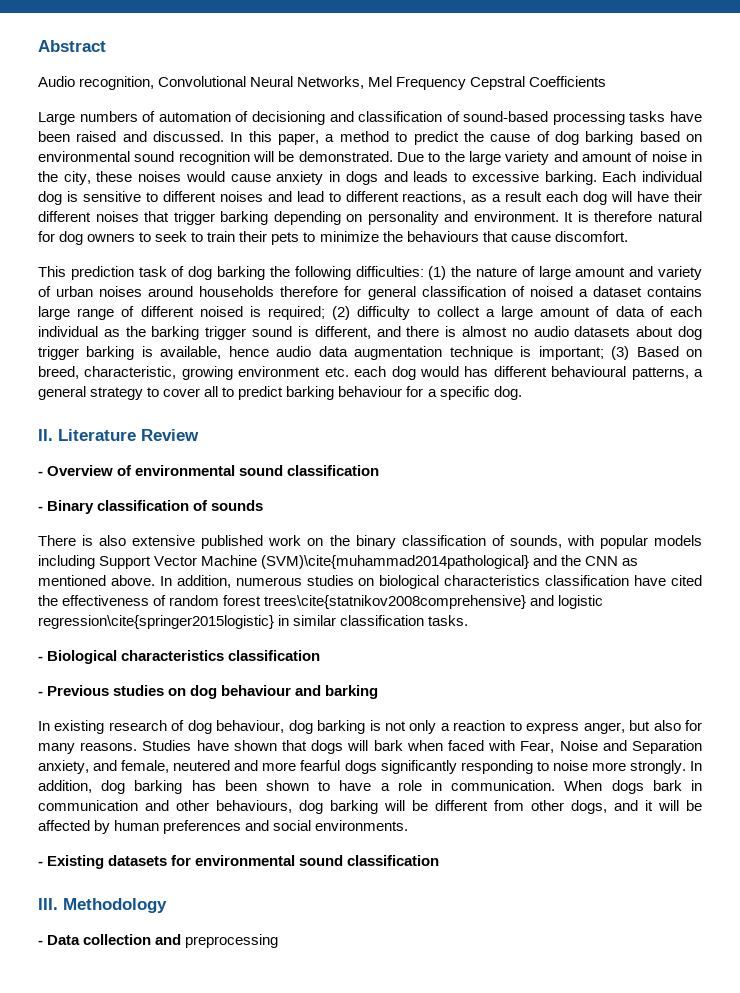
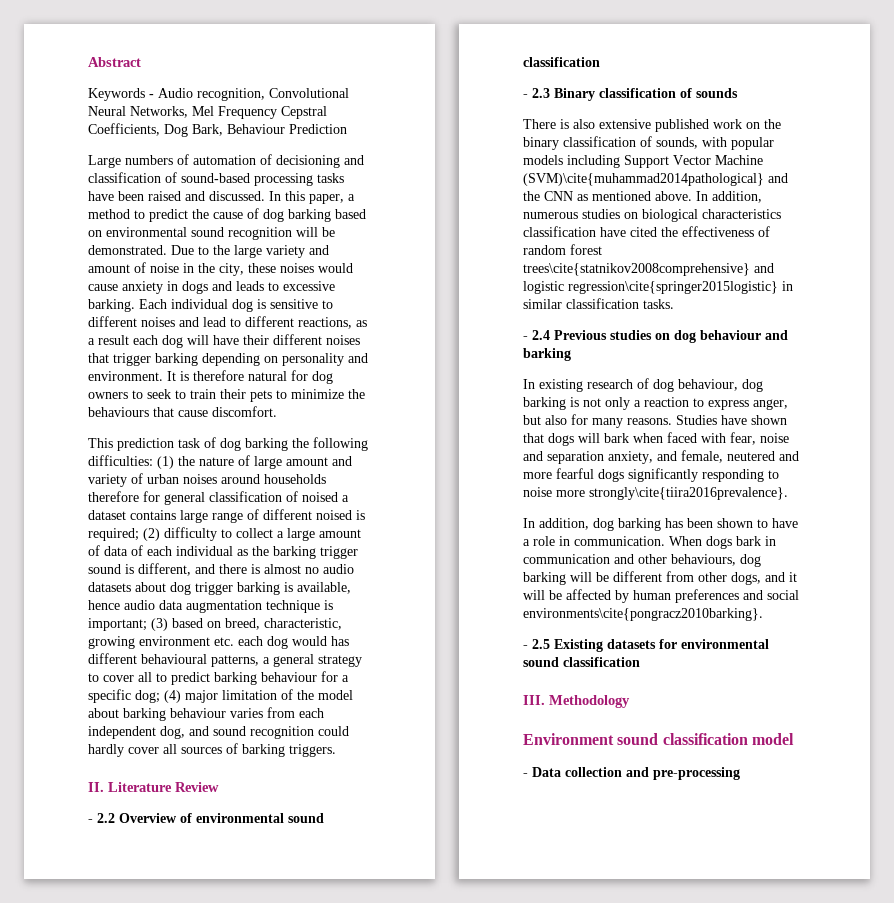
(106, 46) none -> [88,88,154,101] Keywords -
[529,76,607,87] Coefficients -> [88,123,347,137] Coefficients, Dog Bark, Behaviour Prediction
[636,346,679,357] Based -> [172,618,203,628] based
[493,386,522,400] dog. -> [135,689,353,703] [88,707,324,721] [88,726,349,739] [88,743,336,757] dog; (4) major limitation of the model about barking behaviour varies from each independent dog, and sound recognition could hardly cover all sources of barking triggers.
(43, 473) none -> [97,813,115,823] 2.2
(43, 508) none -> [532,88,550,98] 2.3
[47,650,321,664] [38,691,43,696] Biological characteristics classification // - -> [532,330,550,340] 2.4
[520,740,702,754] Fear, Noise and Separation -> [730,432,789,445] [523,451,604,464] fear, noise and separation
[629,760,686,774] strongly. -> [589,487,788,500] strongly\cite{tiira2016prevalence}. //
[315,820,409,831] [38,861,43,866] environments. // - -> [523,608,763,621] [523,639,550,649] environments\cite{pongracz2010barking}. // - 2.5
(167, 905) none -> [523,733,794,745] // Environment sound classification model
[185,934,279,948] preprocessing -> [653,767,740,780] pre-processing

